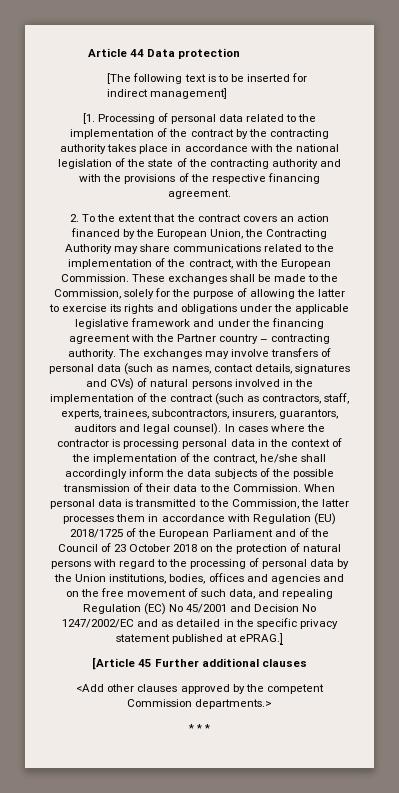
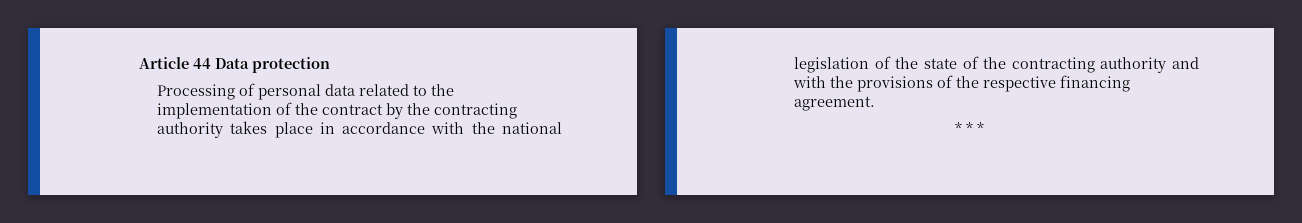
[107,73,308,84] [107,88,228,99] [82,113,95,124] [The following text is to be inserted for indirect management] // [1. -> (331, 65) none
[70,214,329,222] [70,228,328,239] [64,244,335,254] [68,258,331,269] [60,274,339,284] [53,288,346,299] [49,304,349,314] [75,318,324,329] [68,334,331,344] [67,348,332,359] [49,363,350,375] [86,378,313,390] [49,393,350,405] [60,409,339,419] [74,423,325,435] [57,438,342,449] [71,453,327,464] [65,468,334,479] [63,483,335,492] [50,499,349,509] [63,513,336,525] [70,528,329,539] [57,543,342,554] [50,558,350,569] [54,573,344,584] [65,588,334,599] [82,603,317,615] [62,618,338,629] [115,633,284,644] [91,657,308,670] [76,684,324,694] [126,699,273,709] // 2. To the extent that the contract covers an action financed by the European Union, the Contracting Authority may share communications related to the implementation of the contract, with the European Commission. These exchanges shall be made to the Commission, solely for the purpose of allowing the latter to exercise its rights and obligations under the applicable legislative framework and under the financing agreement with the Partner country – contracting authority. The exchanges may involve transfers of personal data (such as names, contact details, signatures and CVs) of natural persons involved in the implementation of the contract (such as contractors, staff, experts, trainees, subcontractors, insurers, guarantors, auditors and legal counsel). In cases where the contractor is processing personal data in the context of the implementation of the contract, he/she shall accordingly inform the data subjects of the possible transmission of their data to the Commission. When personal data is transmitted to the Commission, the latter processes them in accordance with Regulation (EU) 2018/1725 of the European Parliament and of the Council of 23 October 2018 on the protection of natural persons with regard to the processing of personal data by the Union institutions, bodies, offices and agencies and on the free movement of such data, and repealing Regulation (EC) No 45/2001 and Decision No 1247/2002/EC and as detailed in the specific privacy statement published at ePRAG.] // [Article 45 Further additional clauses // <Add other clauses approved by the competent Commission departments.> -> (876, 103) none

